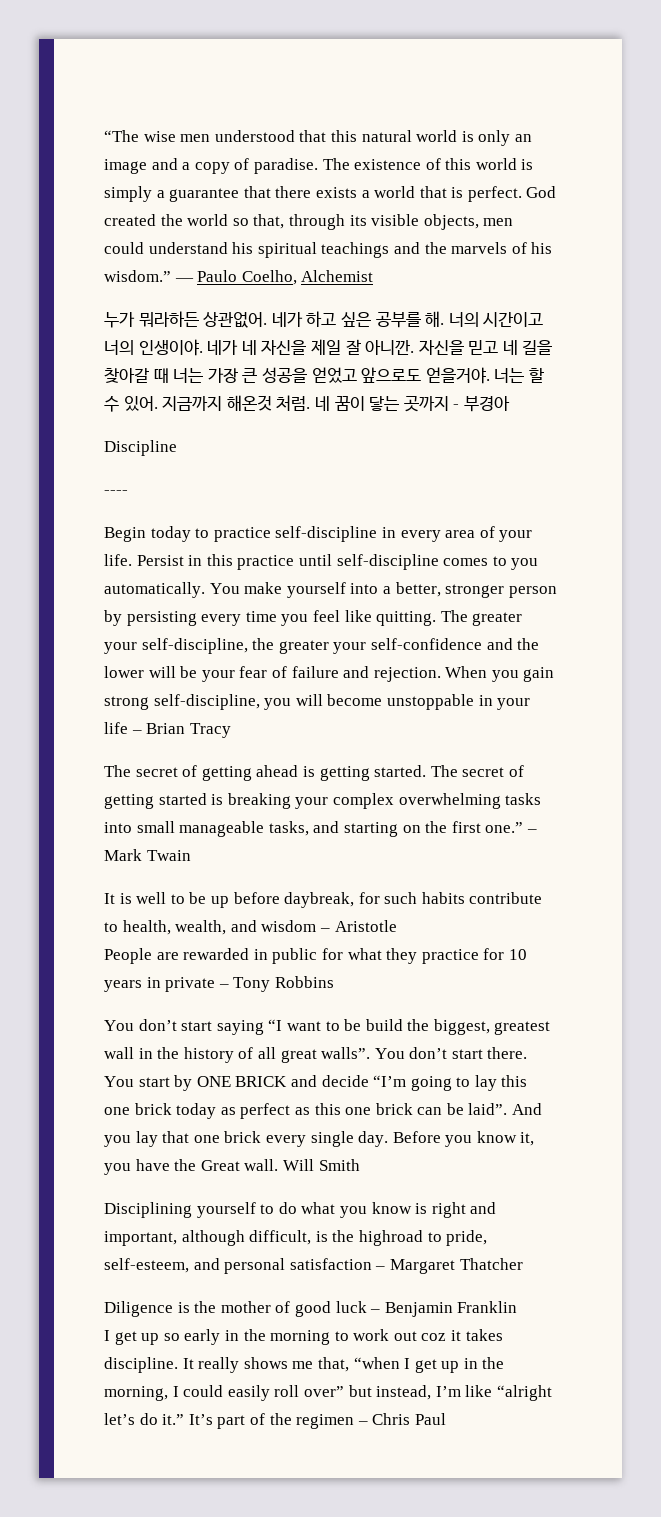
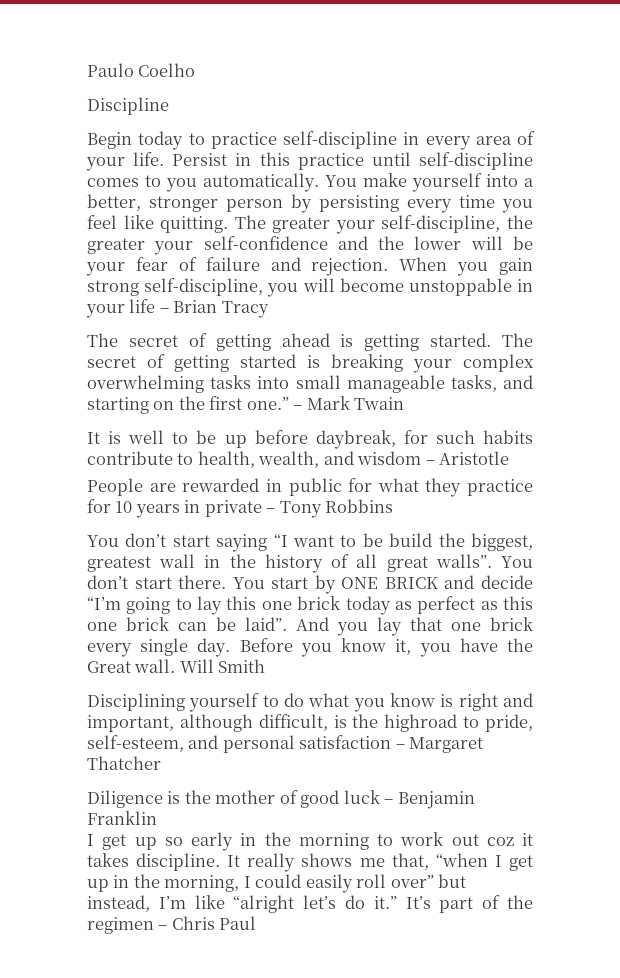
[104,130,532,146] [104,158,534,174] [104,186,557,202] [104,214,514,230] [104,242,553,258] [104,270,374,285] [104,311,544,328] [104,339,553,356] [104,367,544,384] [104,395,510,412] “The wise men understood that this natural world is only an image and a copy of paradise. The existence of this world is simply a guarantee that there exists a world that is perfect. God created the world so that, through its visible objects, men could understand his spiritual teachings and the marvels of his wisdom.” ― Paulo Coelho, Alchemist // 누가 뭐라하든 상관없어. 네가 하고 싶은 공부를 해. 너의 시간이고 너의 인생이야. 네가 네 자신을 제일 잘 아니깐. 자신을 믿고 네 길을 찾아갈 때 너는 가장 큰 성공을 얻었고 앞으로도 얻을거야. 너는 할 수 있어. 지금까지 해온것 처럼. 네 꿈이 닿는 곳까지 - 부경아 -> [87,63,196,77] Paulo Coelho
[104,490,128,495] // ---- -> (169, 106) none

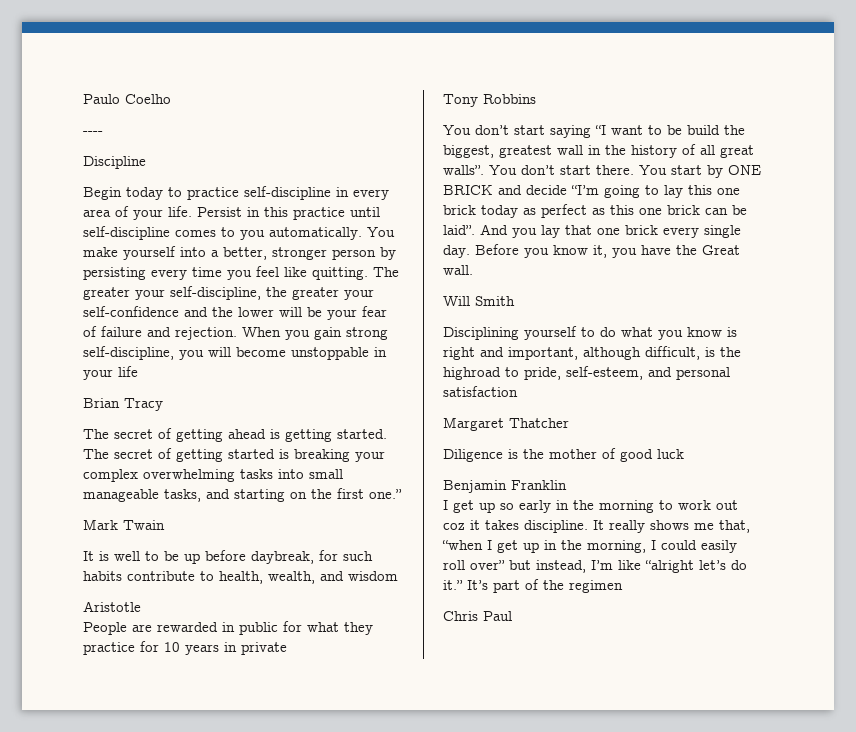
(196, 70) none -> [83,131,103,135] // ----
[159,308,169,313] – -> (138, 371) //
[293,405,303,410] – -> (402, 494) //
[425,460,435,465] – -> (398, 576) //
[266,508,276,513] – -> (287, 648) //
(176, 666) none -> (473, 270) //
[395,744,405,749] – -> (518, 391) //
[384,799,394,804] – -> (684, 454) //
[158,925,168,930] – -> (623, 586) //

